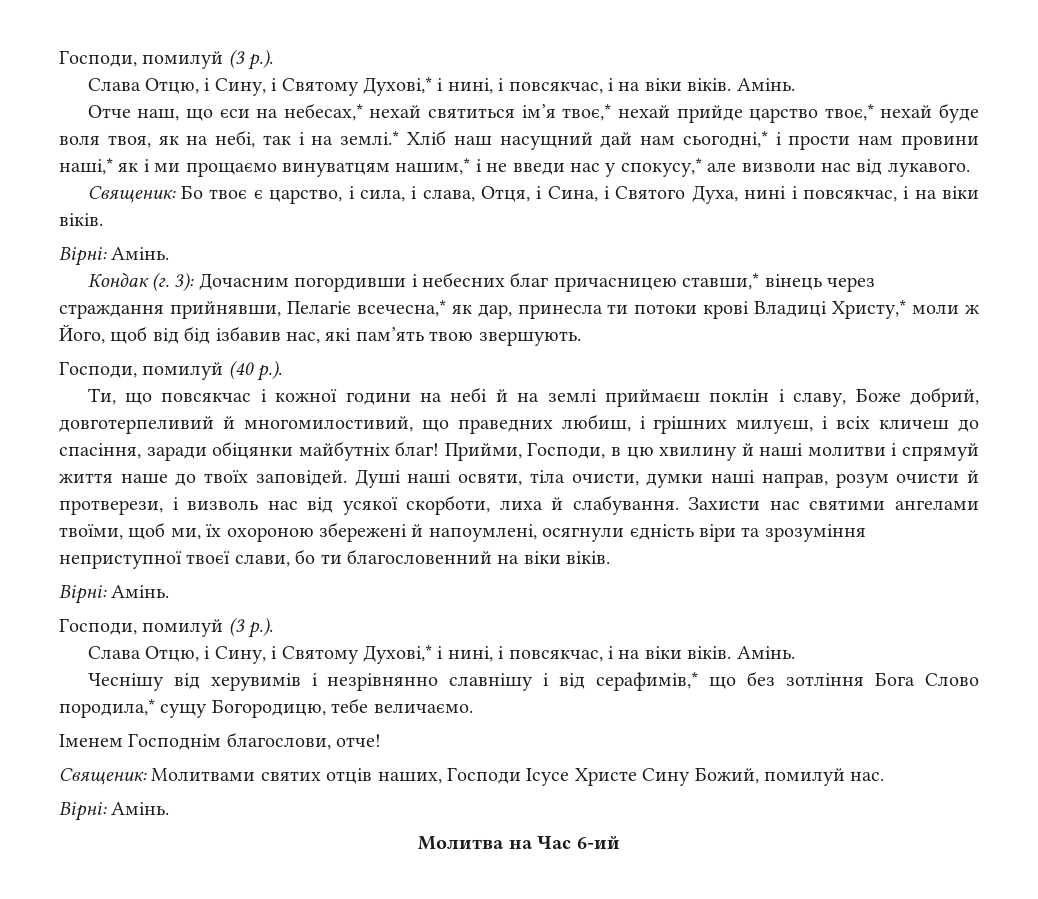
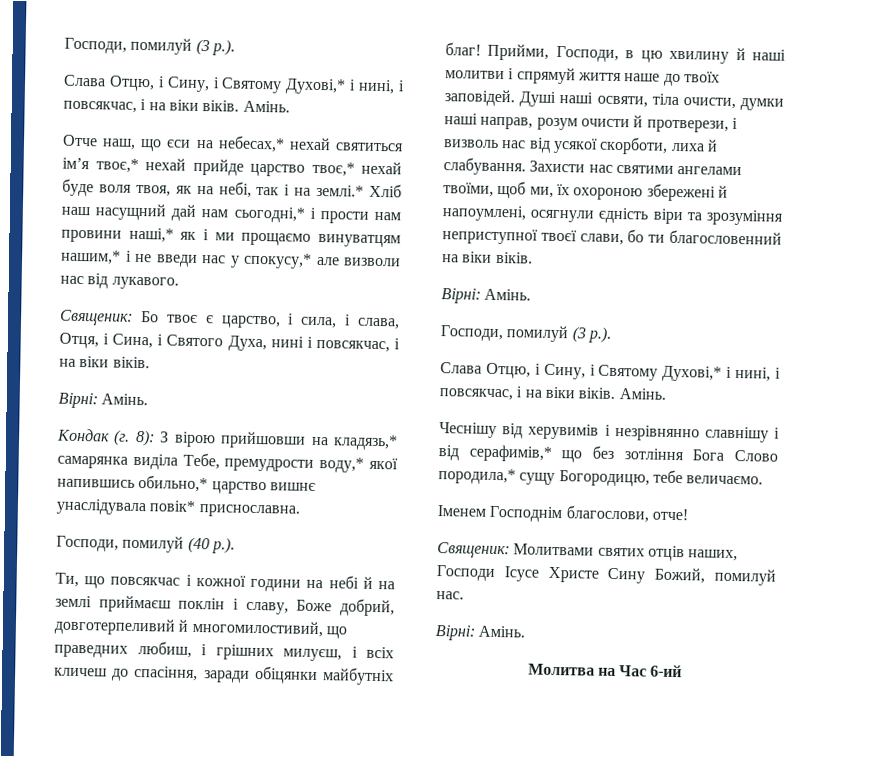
[174,272,876,292] [59,300,979,319] [59,324,581,346] 3): Дочасним погордивши і небесних благ причасницею ставши,* вінець через страждання прийнявши, Пелагіє всечесна,* як дар, принесла ти потоки крові Владиці Христу,* моли ж Його, щоб від бід ізбавив нас, які пам’ять твою звершують. -> [134,429,398,451] [57,452,398,473] [57,475,316,495] [56,498,300,518] 8): З вірою прийшовши на кладязь,* самарянка виділа Тебе, премудрости воду,* якої напившись обильно,* царство вишнє унаслідувала повік* приснославна.

